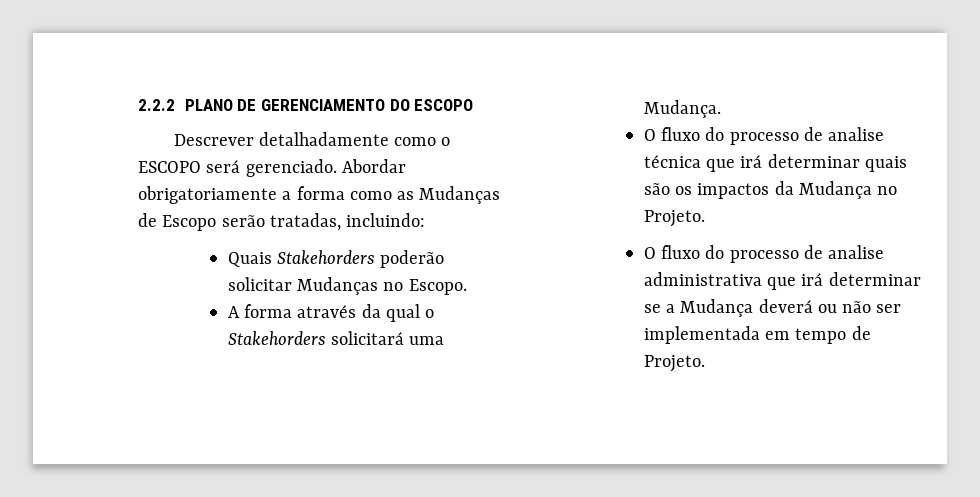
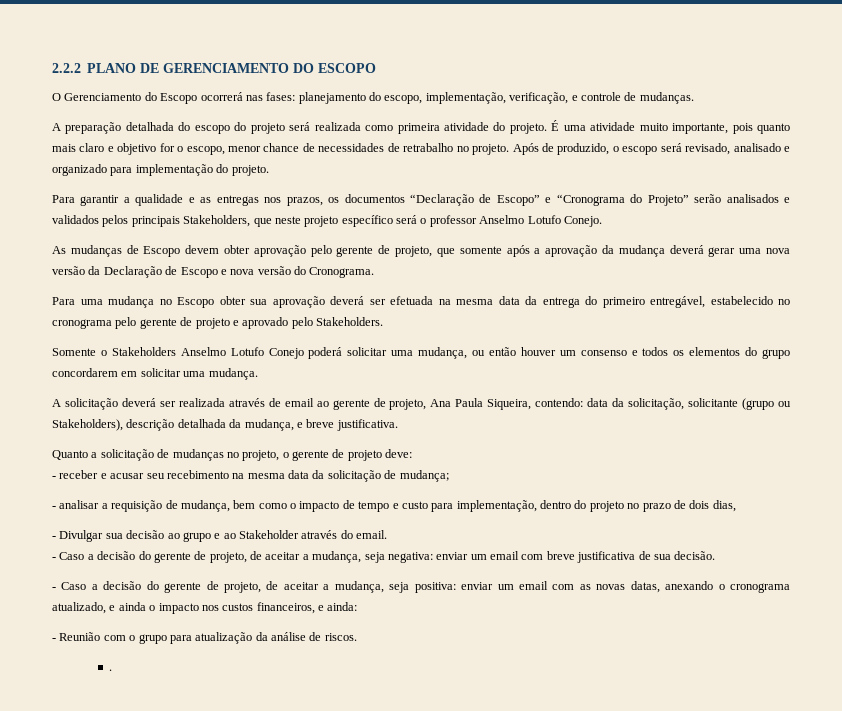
[173,132,451,146] [138,159,406,177] [138,186,501,204] [138,213,426,231] [227,250,445,268] [227,277,467,295] [227,304,435,322] [227,331,445,345] [643,100,721,118] [643,127,885,145] [643,154,907,172] [643,181,898,199] [643,210,705,227] [643,245,885,263] [643,272,921,290] [643,299,902,317] [643,326,871,344] [643,355,705,372] Descrever detalhadamente como o ESCOPO será gerenciado. Abordar obrigatoriamente a forma como as Mudanças de Escopo serão tratadas, incluindo: // Quais Stakehorders poderão solicitar Mudanças no Escopo. // A forma através da qual o Stakehorders solicitará uma Mudança. // O fluxo do processo de analise técnica que irá determinar quais são os impactos da Mudança no Projeto. // O fluxo do processo de analise administrativa que irá determinar se a Mudança deverá ou não ser implementada em tempo de Projeto. -> [52,92,694,104] [52,120,791,134] [52,143,790,155] [52,164,269,176] [52,194,791,206] [52,215,602,227] [52,245,791,257] [52,266,375,278] [52,296,790,308] [52,317,383,329] [52,347,790,359] [52,368,258,380] [52,398,792,410] [52,419,398,431] [52,449,413,461] [52,470,449,482] [52,500,736,512] [52,530,388,542] [52,551,716,563] [52,581,790,593] [52,602,358,614] [52,632,357,644] [109,669,113,671] O Gerenciamento do Escopo ocorrerá nas fases: planejamento do escopo, implementação, verificação, e controle de mudanças. // A preparação detalhada do escopo do projeto será realizada como primeira atividade do projeto. É uma atividade muito importante, pois quanto mais claro e objetivo for o escopo, menor chance de necessidades de retrabalho no projeto. Após de produzido, o escopo será revisado, analisado e organizado para implementação do projeto. // Para garantir a qualidade e as entregas nos prazos, os documentos “Declaração de Escopo” e “Cronograma do Projeto” serão analisados e validados pelos principais Stakeholders, que neste projeto específico será o professor Anselmo Lotufo Conejo. // As mudanças de Escopo devem obter aprovação pelo gerente de projeto, que somente após a aprovação da mudança deverá gerar uma nova versão da Declaração de Escopo e nova versão do Cronograma. // Para uma mudança no Escopo obter sua aprovação deverá ser efetuada na mesma data da entrega do primeiro entregável, estabelecido no cronograma pelo gerente de projeto e aprovado pelo Stakeholders. // Somente o Stakeholders Anselmo Lotufo Conejo poderá solicitar uma mudança, ou então houver um consenso e todos os elementos do grupo concordarem em solicitar uma mudança. // A solicitação deverá ser realizada através de email ao gerente de projeto, Ana Paula Siqueira, contendo: data da solicitação, solicitante (grupo ou Stakeholders), descrição detalhada da mudança, e breve justificativa. // Quanto a solicitação de mudanças no projeto, o gerente de projeto deve: // - receber e acusar seu recebimento na mesma data da solicitação de mudança; // - analisar a requisição de mudança, bem como o impacto de tempo e custo para implementação, dentro do projeto no prazo de dois dias, // - Divulgar sua decisão ao grupo e ao Stakeholder através do email. // - Caso a decisão do gerente de projeto, de aceitar a mudança, seja negativa: enviar um email com breve justificativa de sua decisão. // - Caso a decisão do gerente de projeto, de aceitar a mudança, seja positiva: enviar um email com as novas datas, anexando o cronograma atualizado, e ainda o impacto nos custos financeiros, e ainda: // - Reunião com o grupo para atualização da análise de riscos. // .

